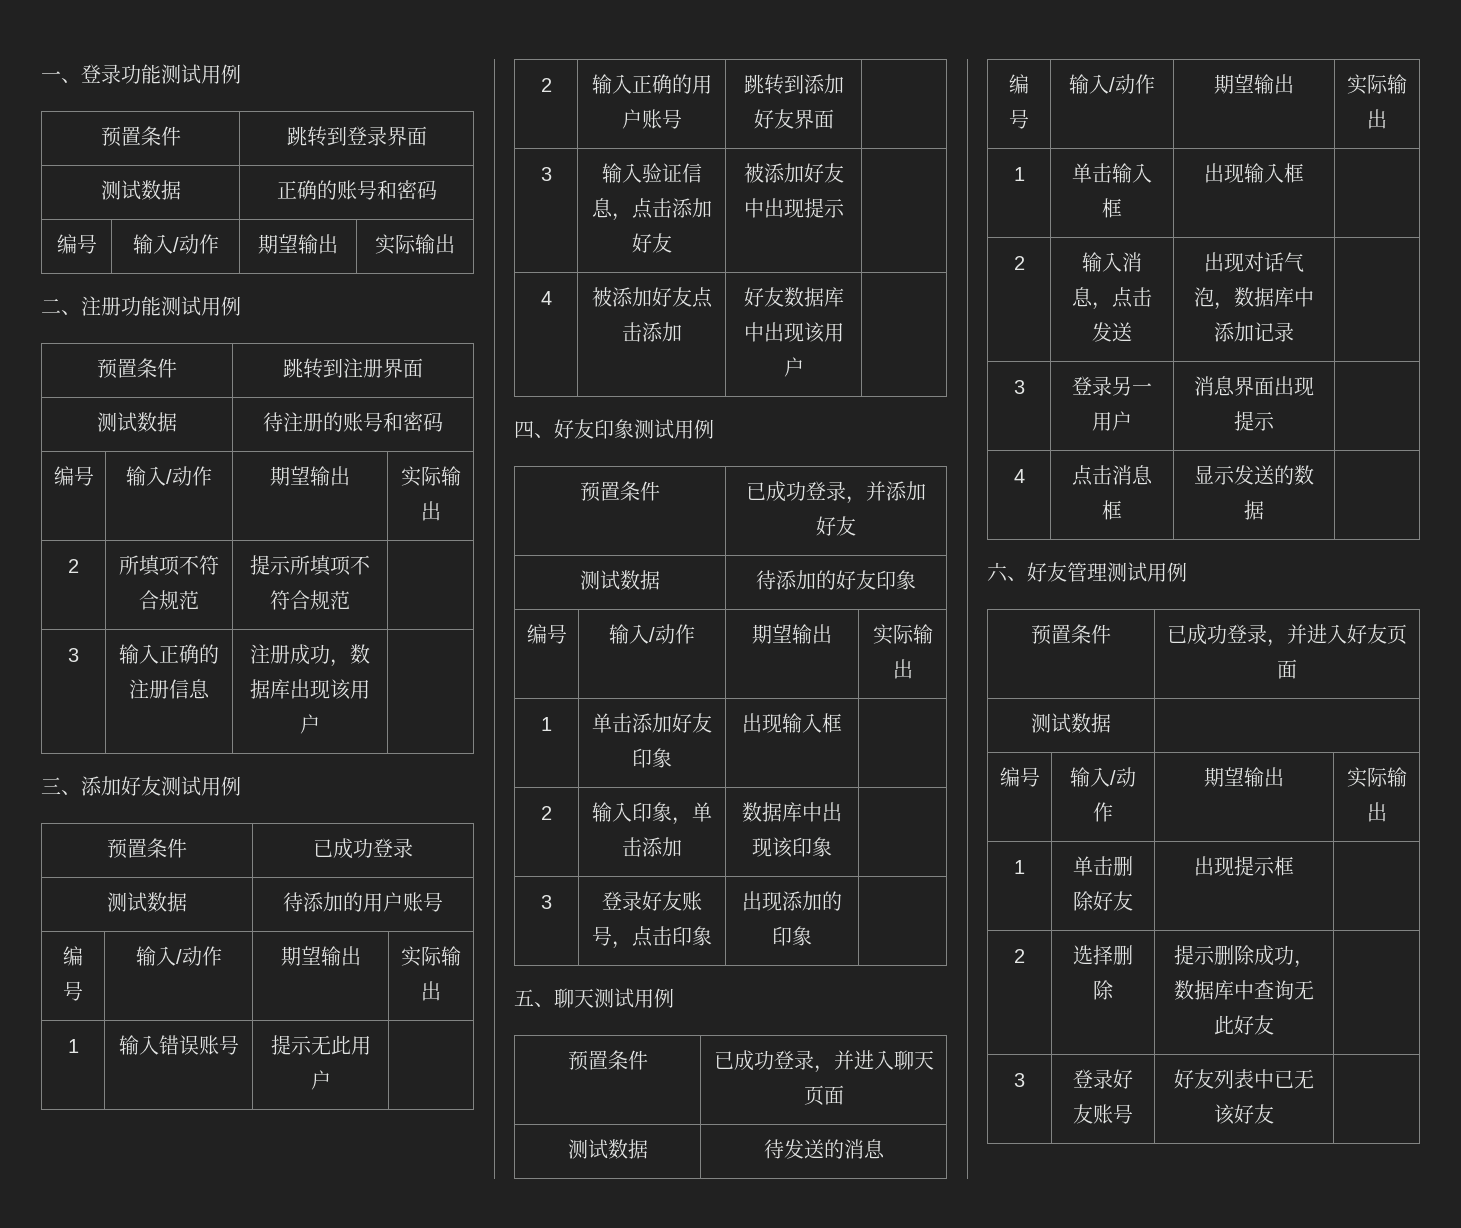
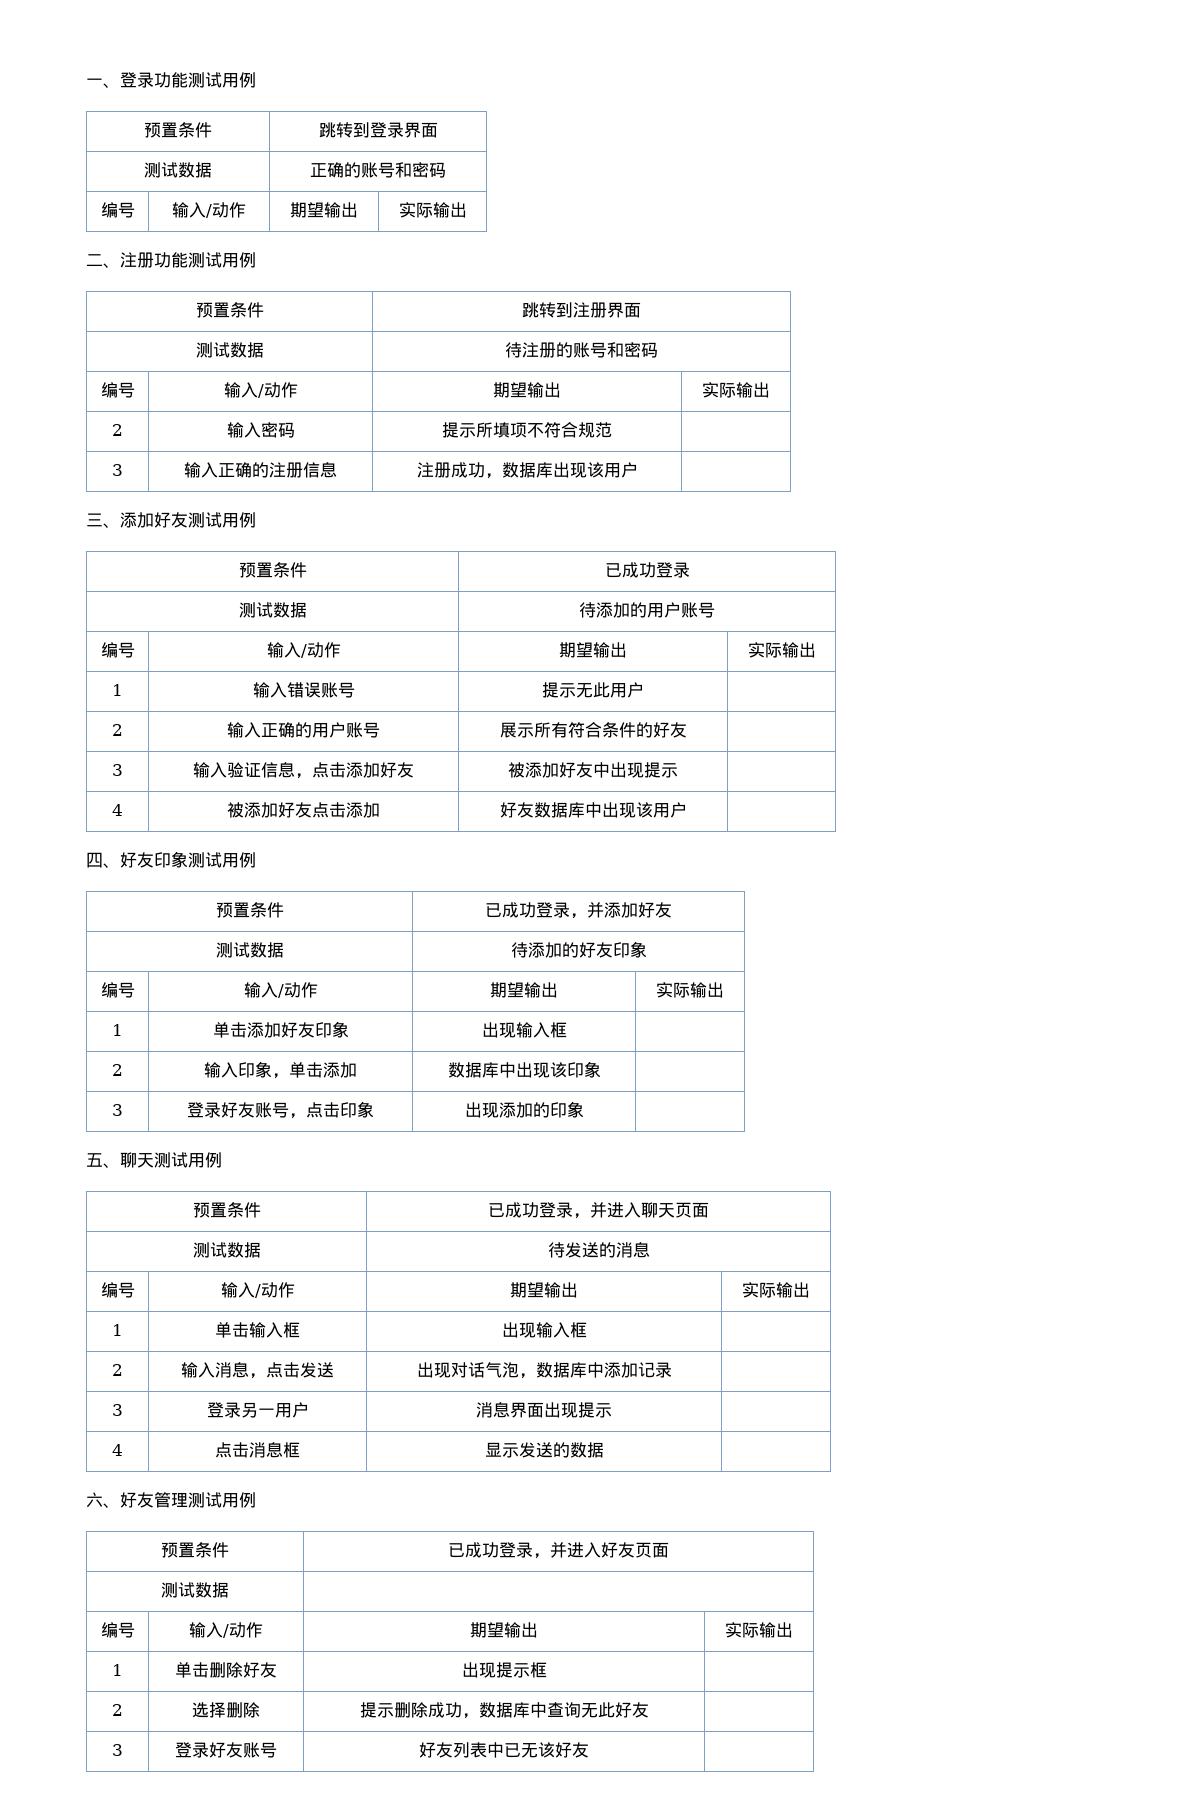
[119,555,219,576] [139,590,199,610] 所填项不符合规范 -> [226,422,295,438] 输入密码
[743,74,844,95] [753,109,834,129] 跳转到添加好友界面 -> [499,722,687,738] 展示所有符合条件的好友

